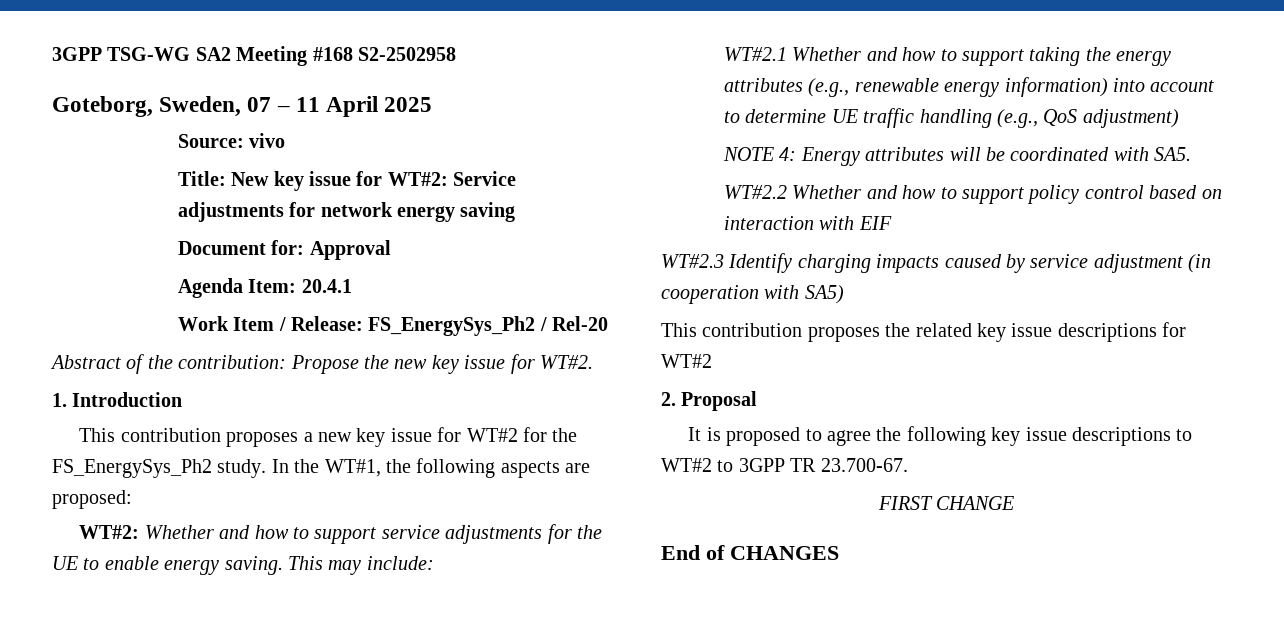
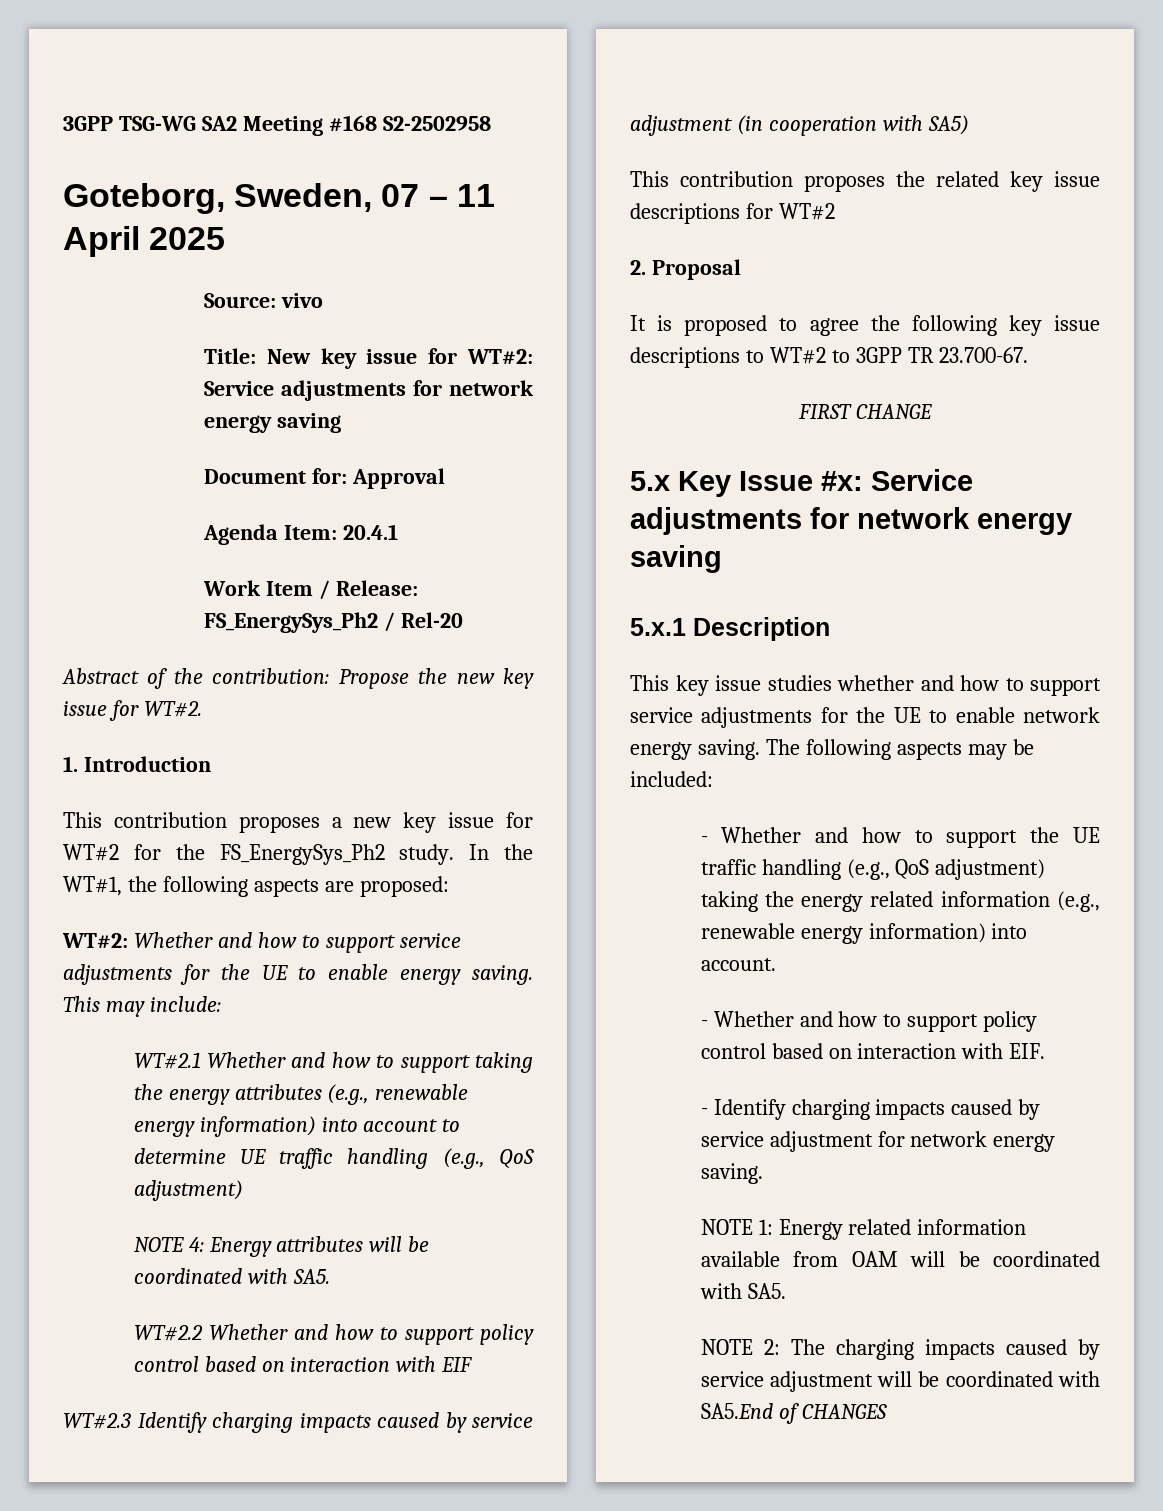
[661,545,700,560] End -> [630,469,973,497] [630,507,1072,535] [630,545,722,573] [630,617,830,641] [630,675,1101,696] [630,707,1100,728] [630,739,1034,760] [630,771,713,787] [700,827,1100,848] [700,859,1046,880] [700,891,1100,912] [700,923,1028,944] [700,958,776,971] [700,1011,1038,1032] [700,1043,1046,1059] [700,1099,1041,1120] [700,1131,1056,1152] [700,1163,763,1184] [700,1219,1027,1240] [700,1251,1100,1267] [699,1283,786,1299] [700,1339,1100,1360] [700,1371,1100,1392] [700,1403,773,1419] 5.x Key Issue #x: Service adjustments for network energy saving // 5.x.1 Description // This key issue studies whether and how to support service adjustments for the UE to enable network energy saving. The following aspects may be included: // - Whether and how to support the UE traffic handling (e.g., QoS adjustment) taking the energy related information (e.g., renewable energy information) into account. // - Whether and how to support policy control based on interaction with EIF. // - Identify charging impacts caused by service adjustment for network energy saving. // NOTE 1: Energy related information available from OAM will be coordinated with SA5. // NOTE 2: The charging impacts caused by service adjustment will be coordinated with SA5.End

